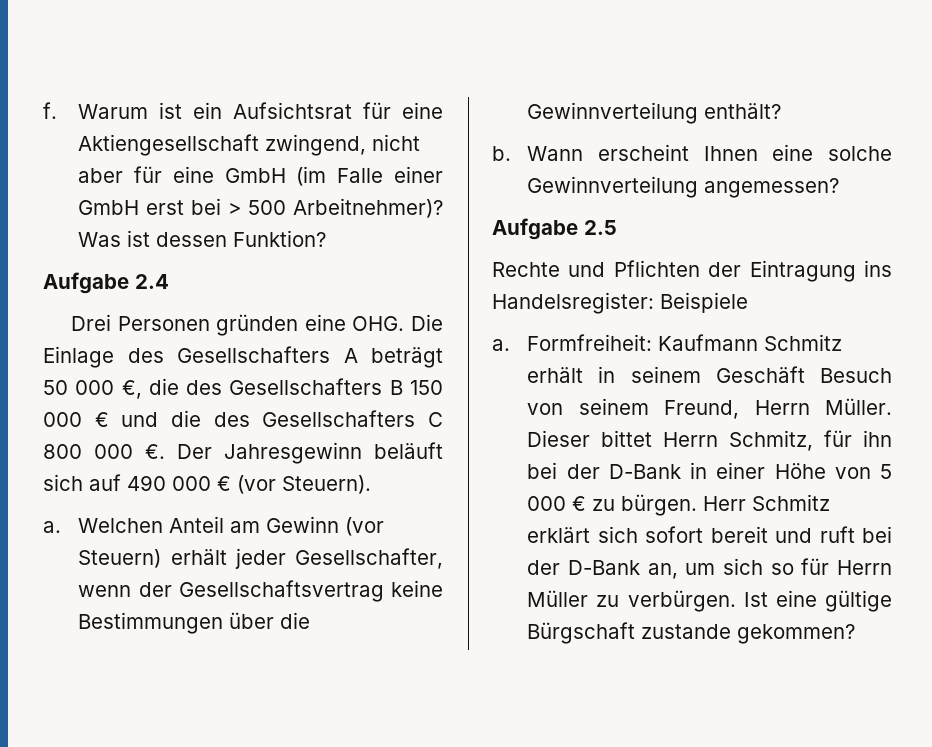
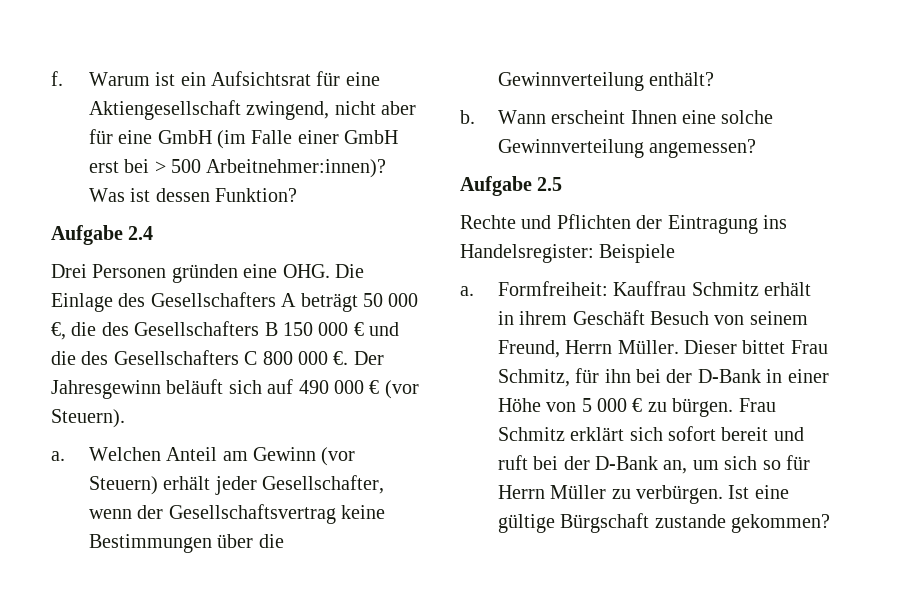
[293,198,443,218] Arbeitnehmer)? -> [206,159,387,178] Arbeitnehmer:innen)?
[658,334,759,351] Kaufmann -> [613,281,687,296] Kauffrau
[630,366,701,383] seinem -> [519,311,568,325] ihrem
[663,432,719,447] Herrn -> [790,340,828,354] Frau
[703,496,747,511] Herr -> [738,398,776,412] Frau

